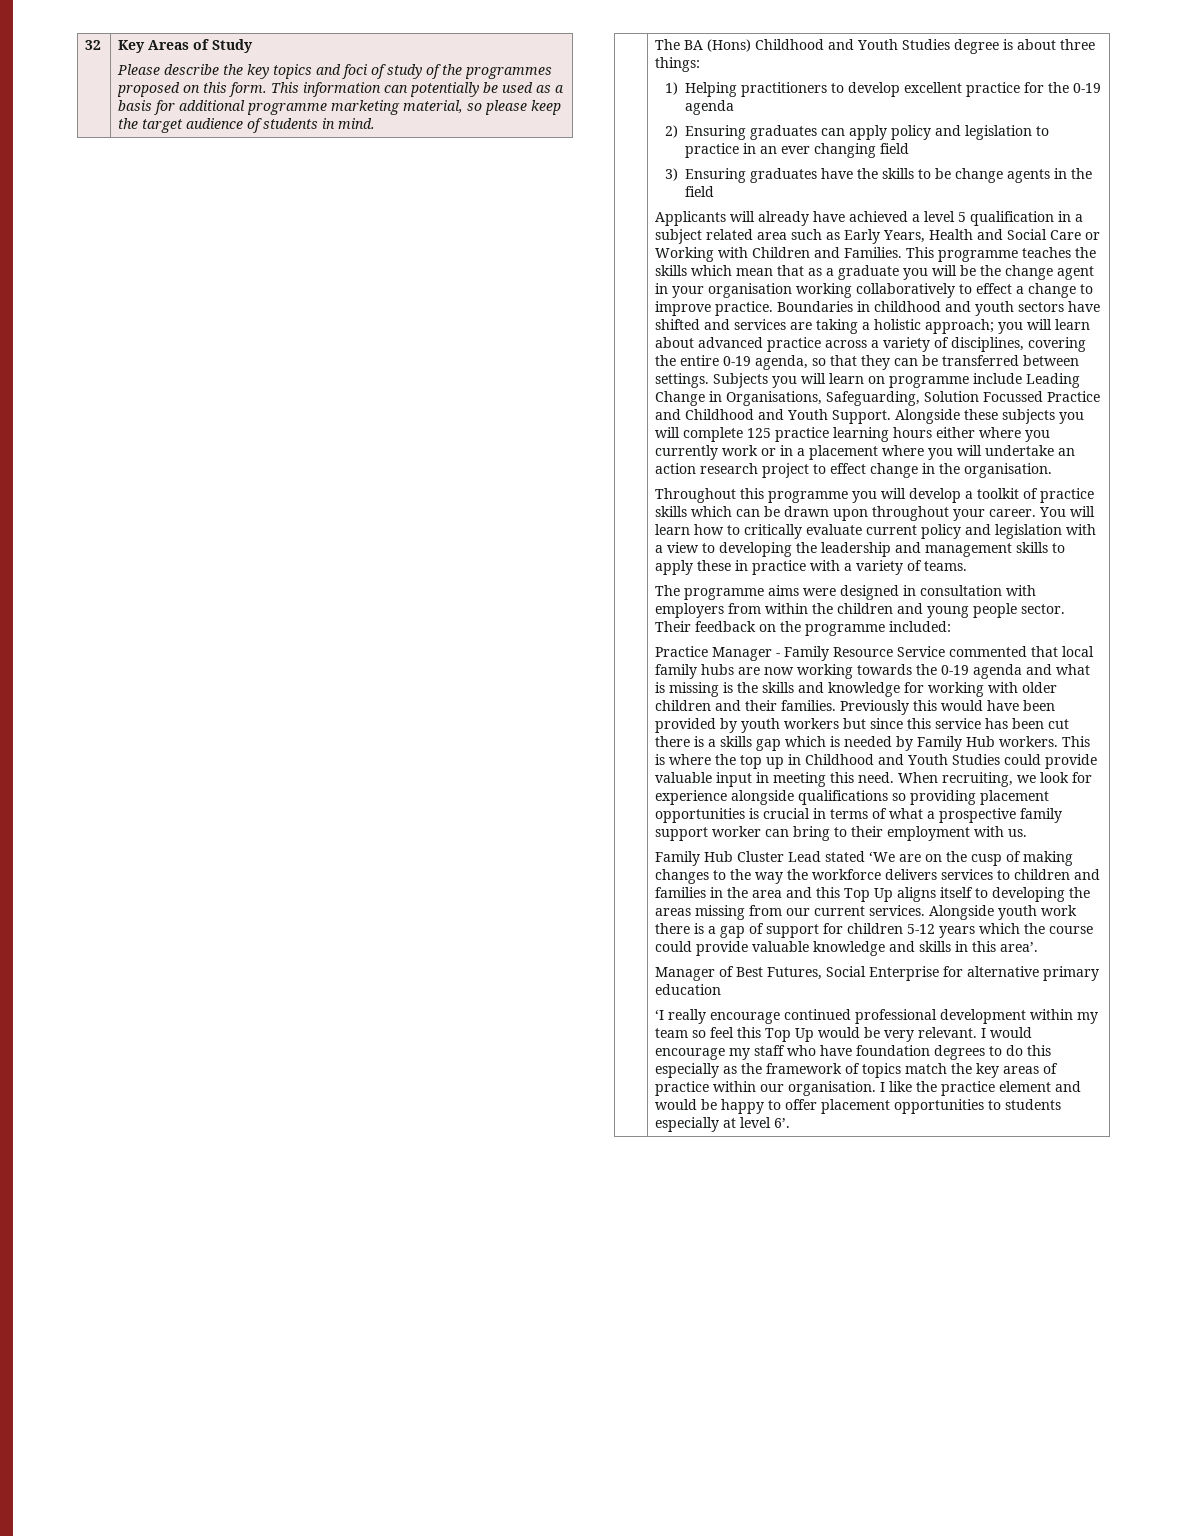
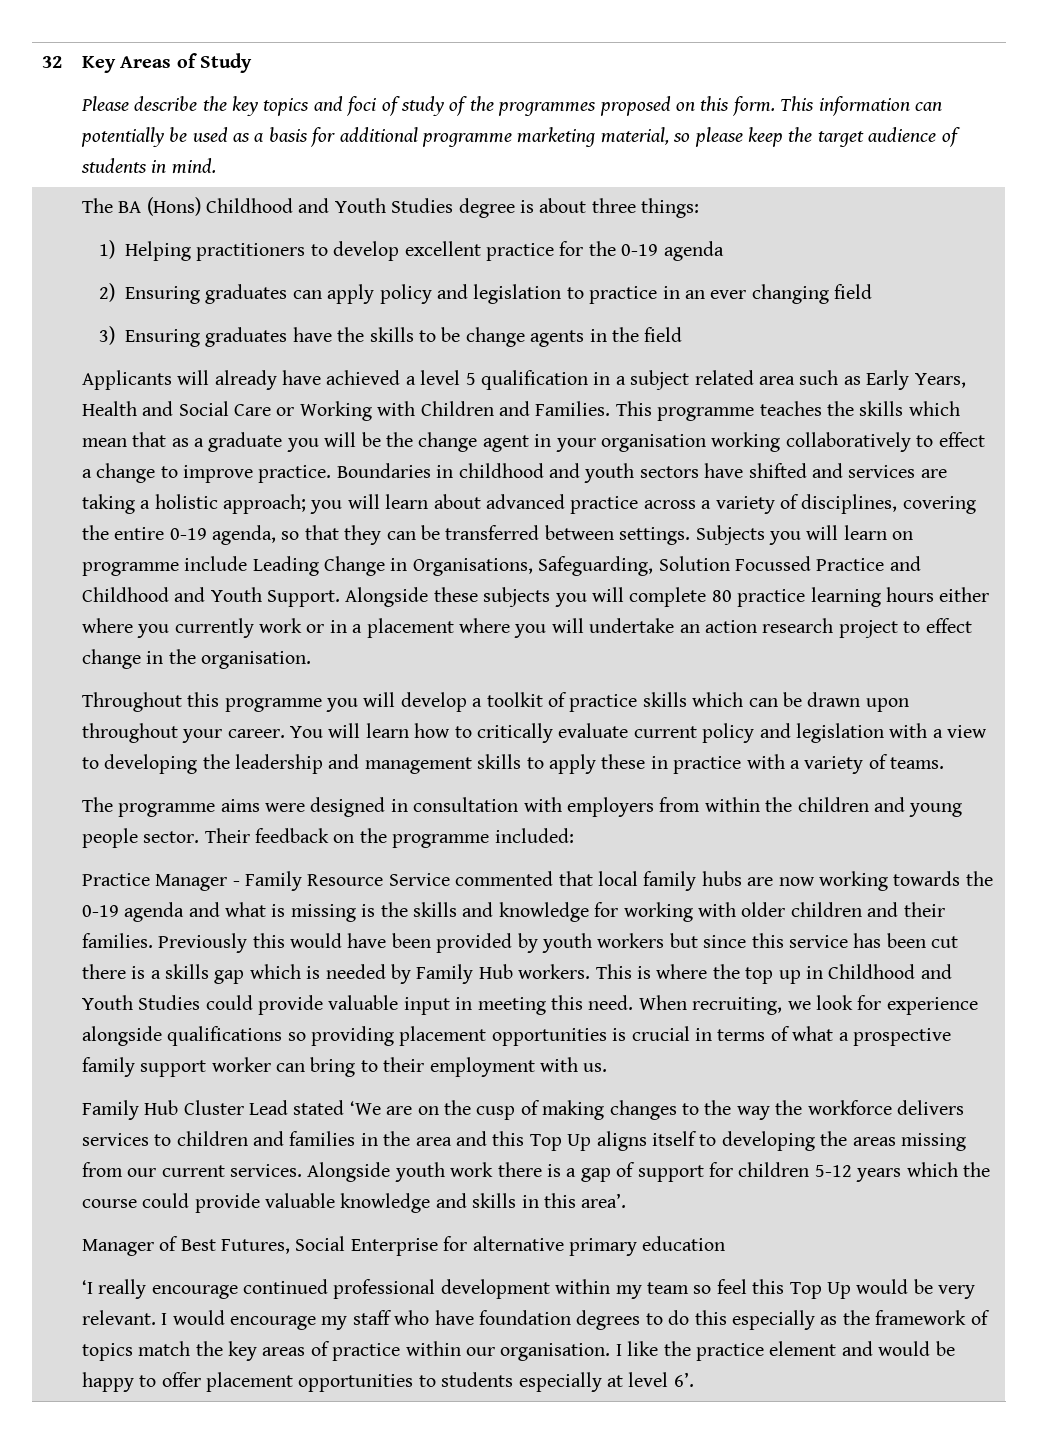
[747,428,772,438] 125 -> [711,590,732,602] 80

